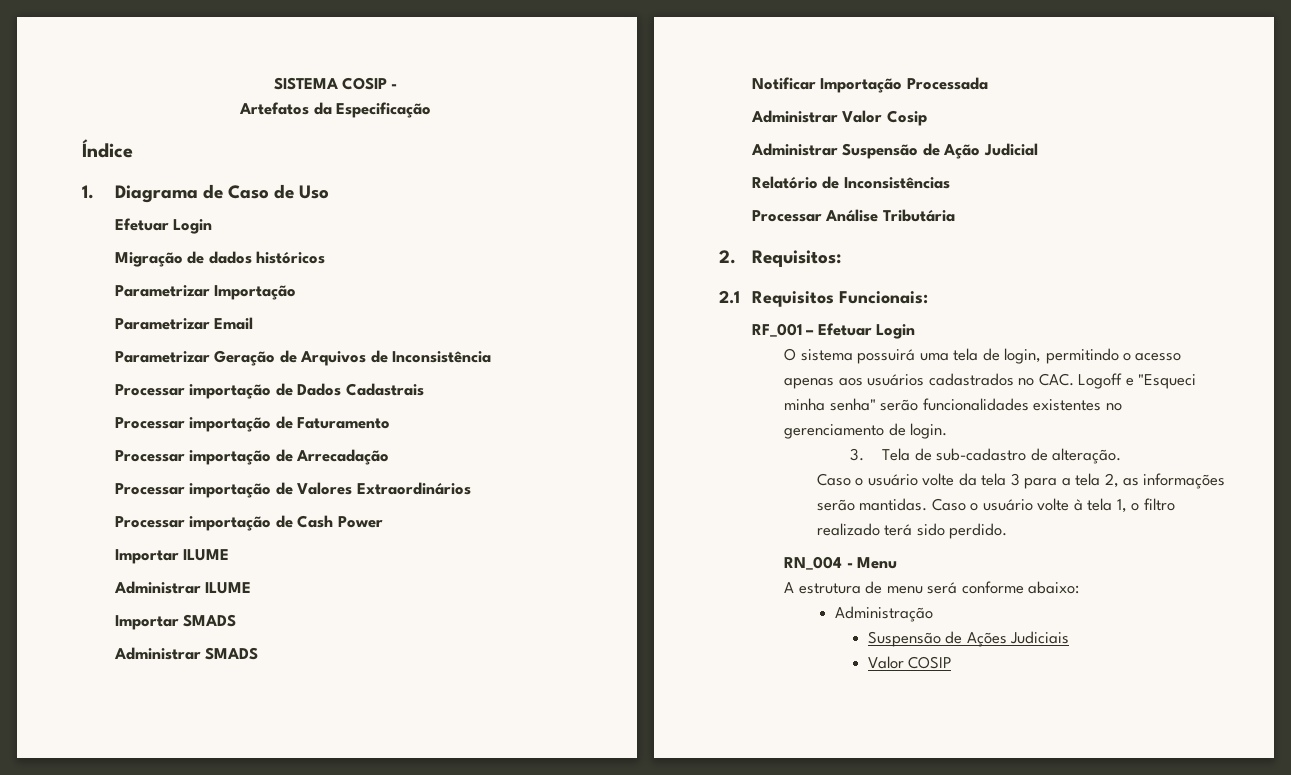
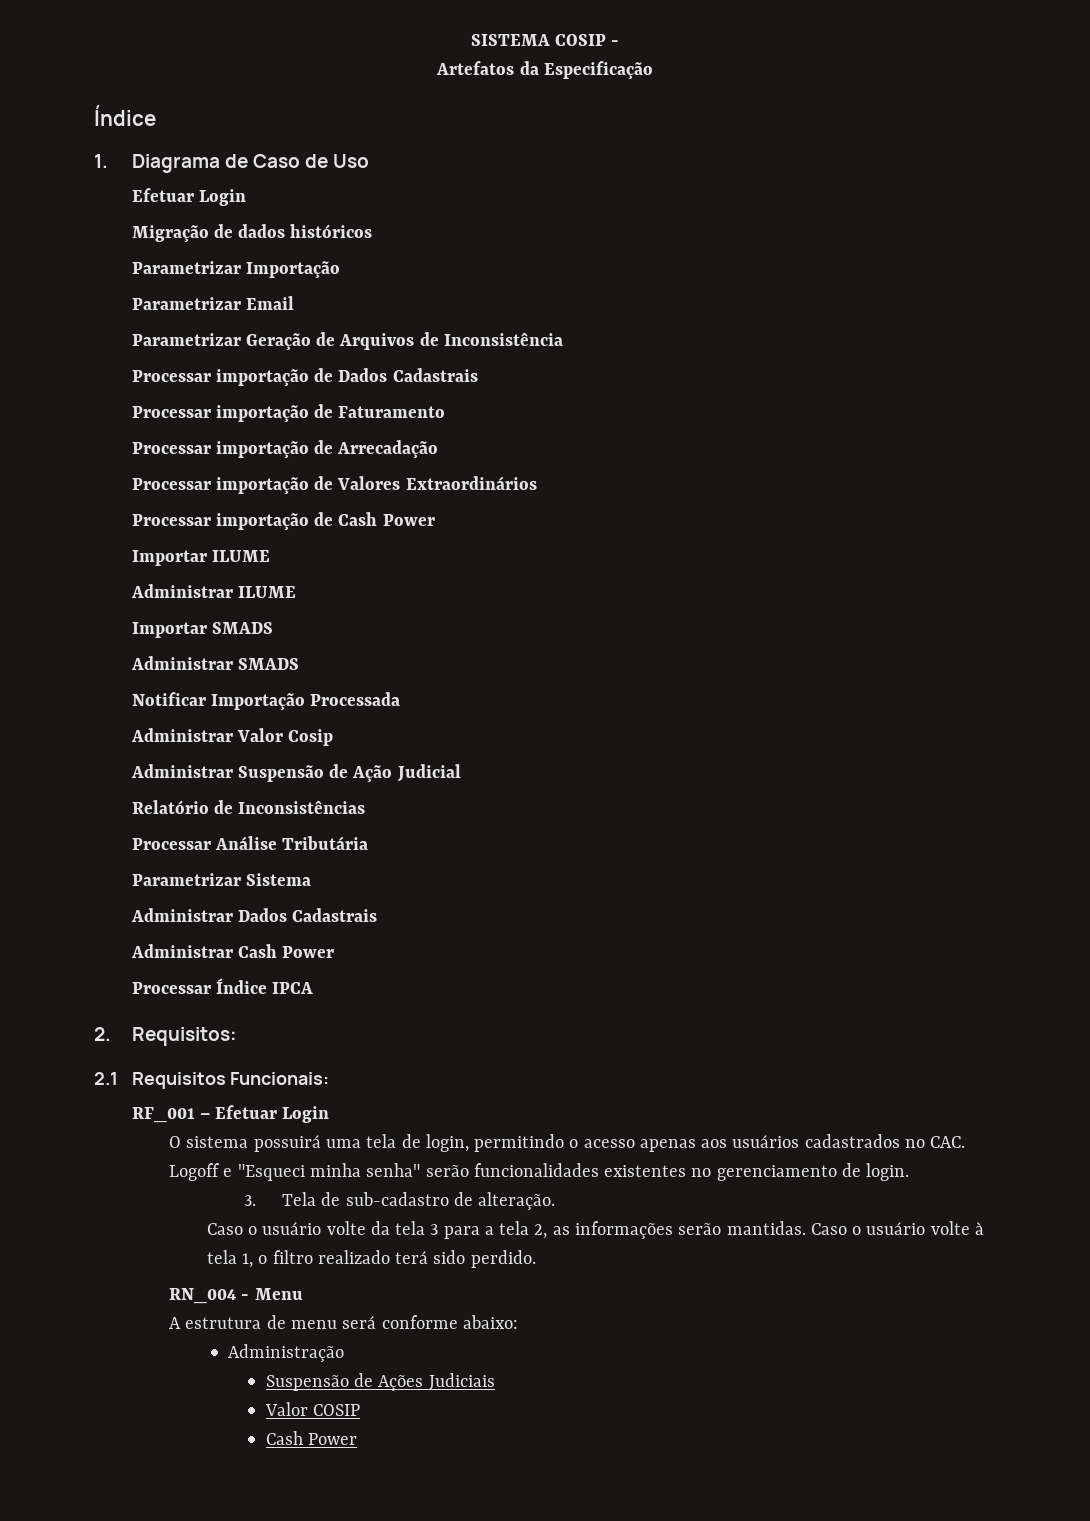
(955, 215) none -> [131,873,311,886] [130,908,378,922] [130,944,335,958] [131,978,314,994] // Parametrizar Sistema // Administrar Dados Cadastrais // Administrar Cash Power // Processar Índice IPCA
(952, 662) none -> [265,1431,358,1445] // Cash Power

